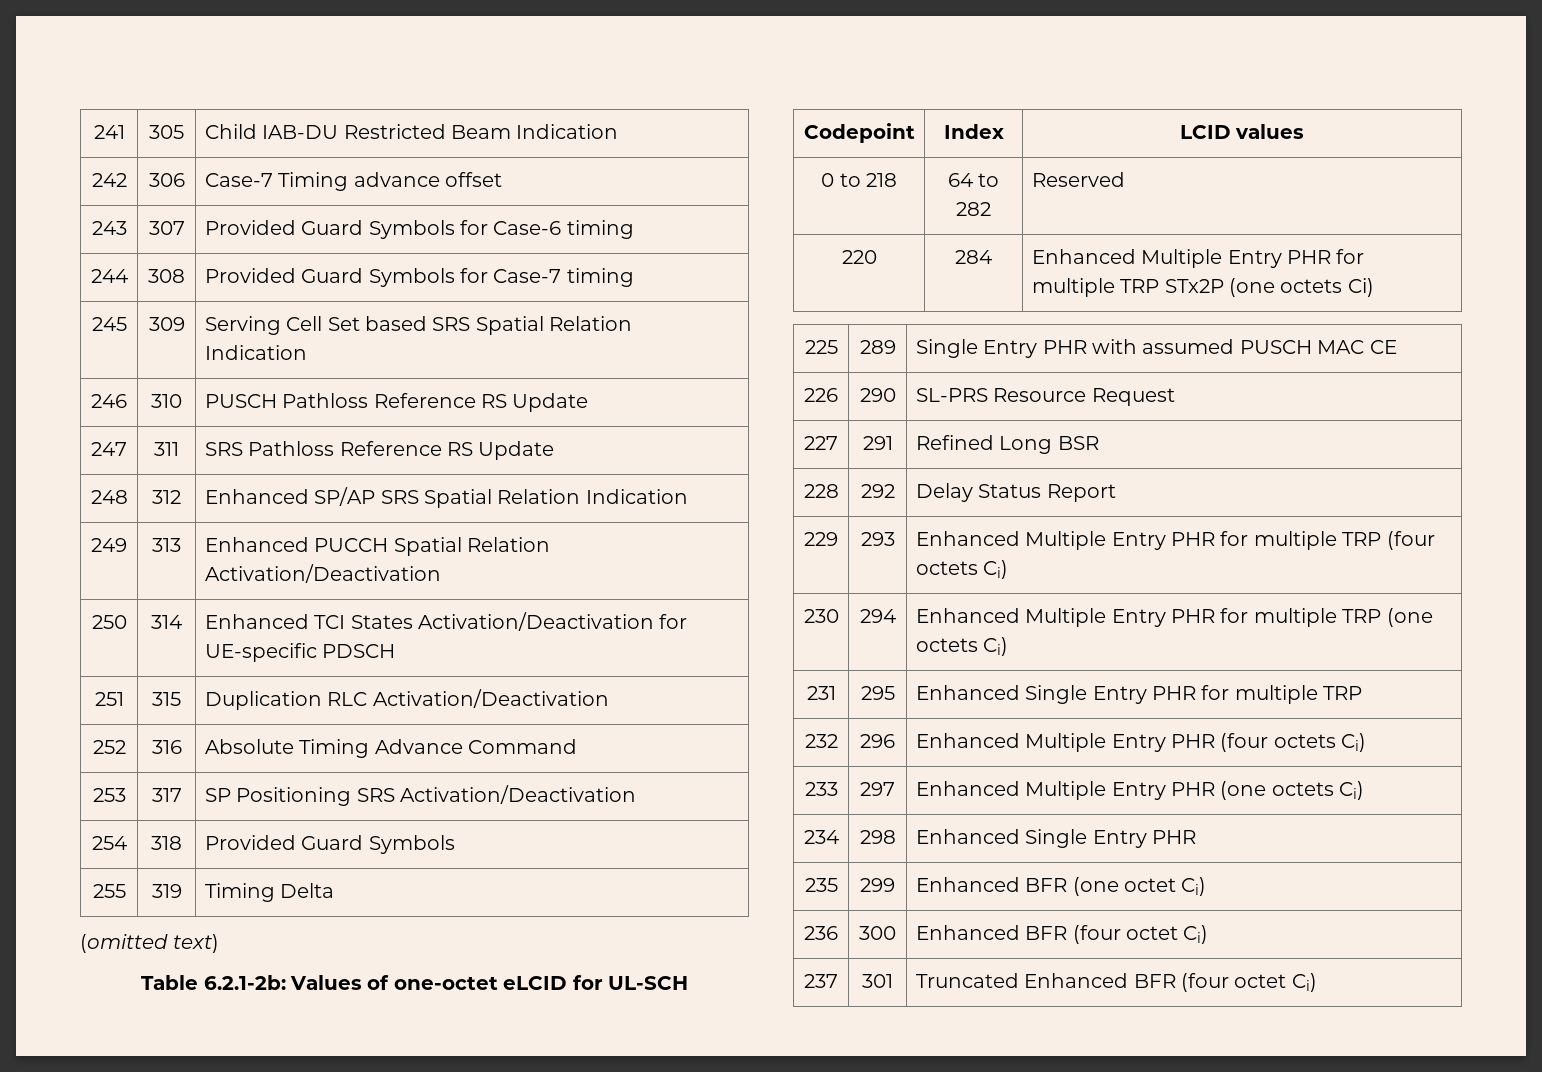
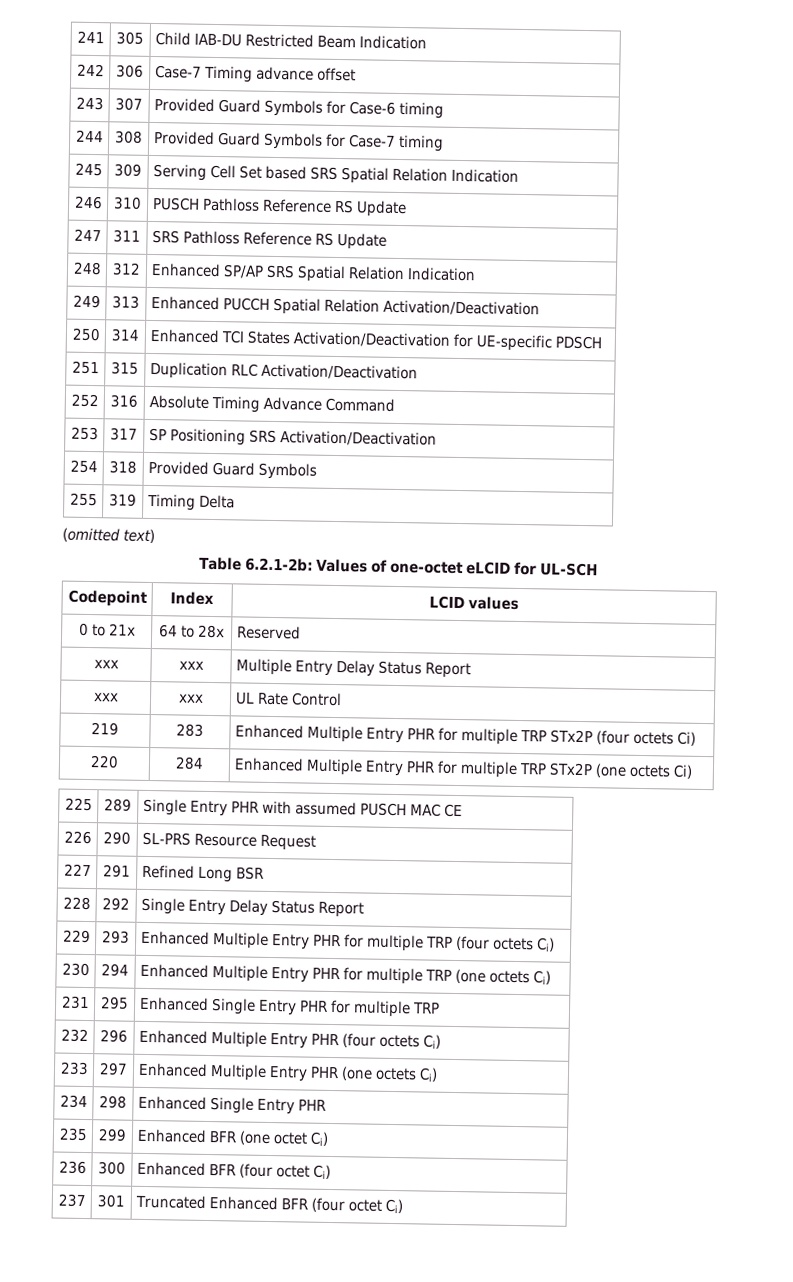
[865,173,897,187] 218 -> [108,623,136,636] 21x
[956,202,991,216] 282 -> [198,624,225,639] 28x
(1125, 179) none -> [93,659,119,669] [178,660,204,670] [235,658,471,679] [92,692,119,702] [177,693,204,703] [234,692,342,707] [91,722,119,736] [176,723,204,737] [234,724,696,746] // xxx | xxx | Multiple Entry Delay Status Report // xxx | xxx | UL Rate Control // 219 | 283 | Enhanced Multiple Entry PHR for multiple TRP STx2P (four octets Ci)
(895, 491) none -> [140,897,226,916] Single Entry

